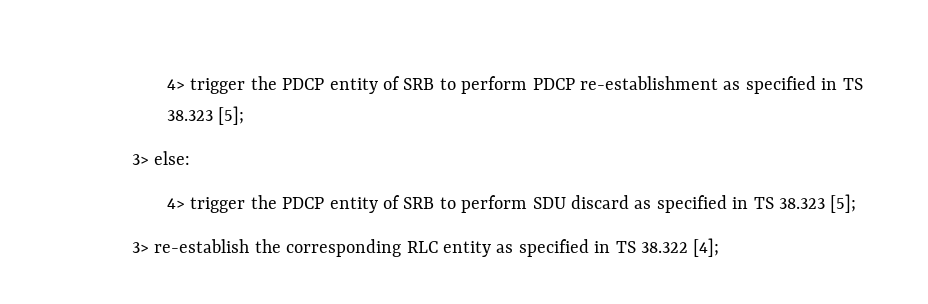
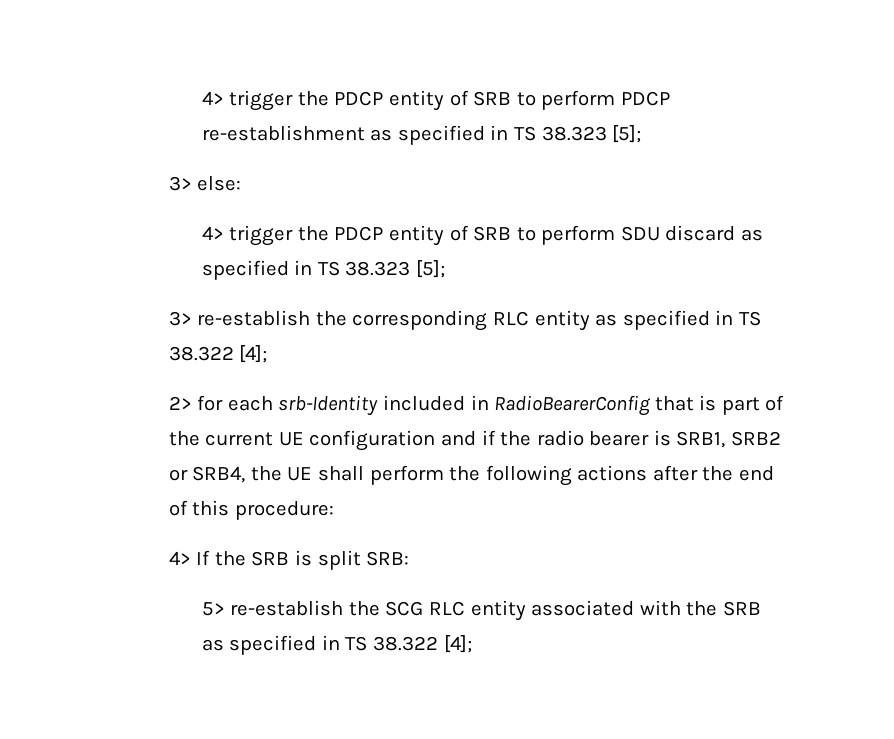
(720, 247) none -> [168,395,785,416] [168,430,781,451] [168,465,774,486] [168,500,334,520] [168,550,410,570] [201,600,761,621] [201,635,472,655] // 2> for each srb-Identity included in RadioBearerConfig that is part of the current UE configuration and if the radio bearer is SRB1, SRB2 or SRB4, the UE shall perform the following actions after the end of this procedure: // 4> If the SRB is split SRB: // 5> re-establish the SCG RLC entity associated with the SRB as specified in TS 38.322 [4];

